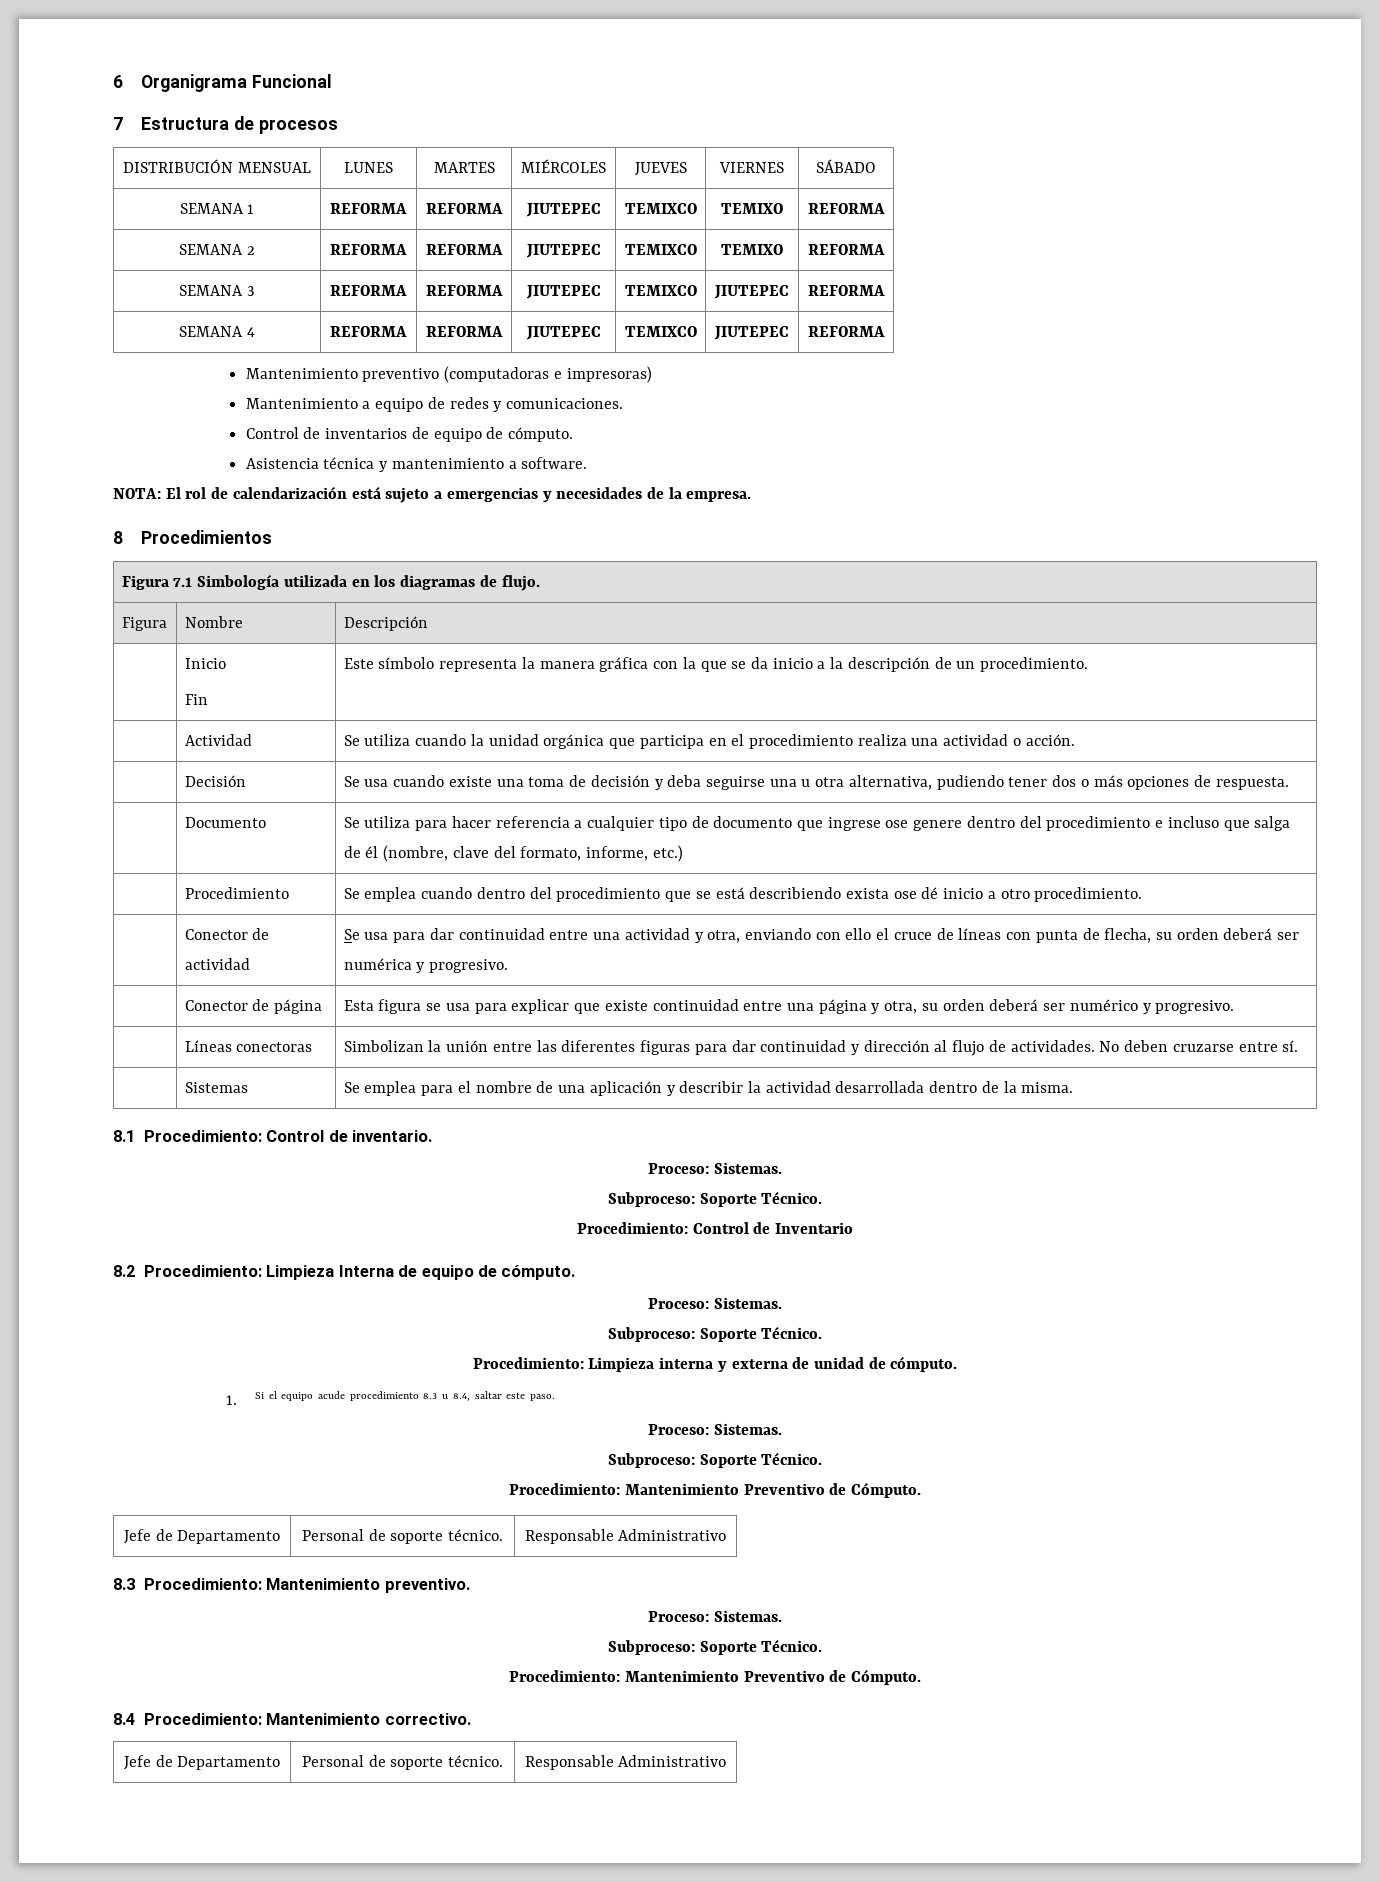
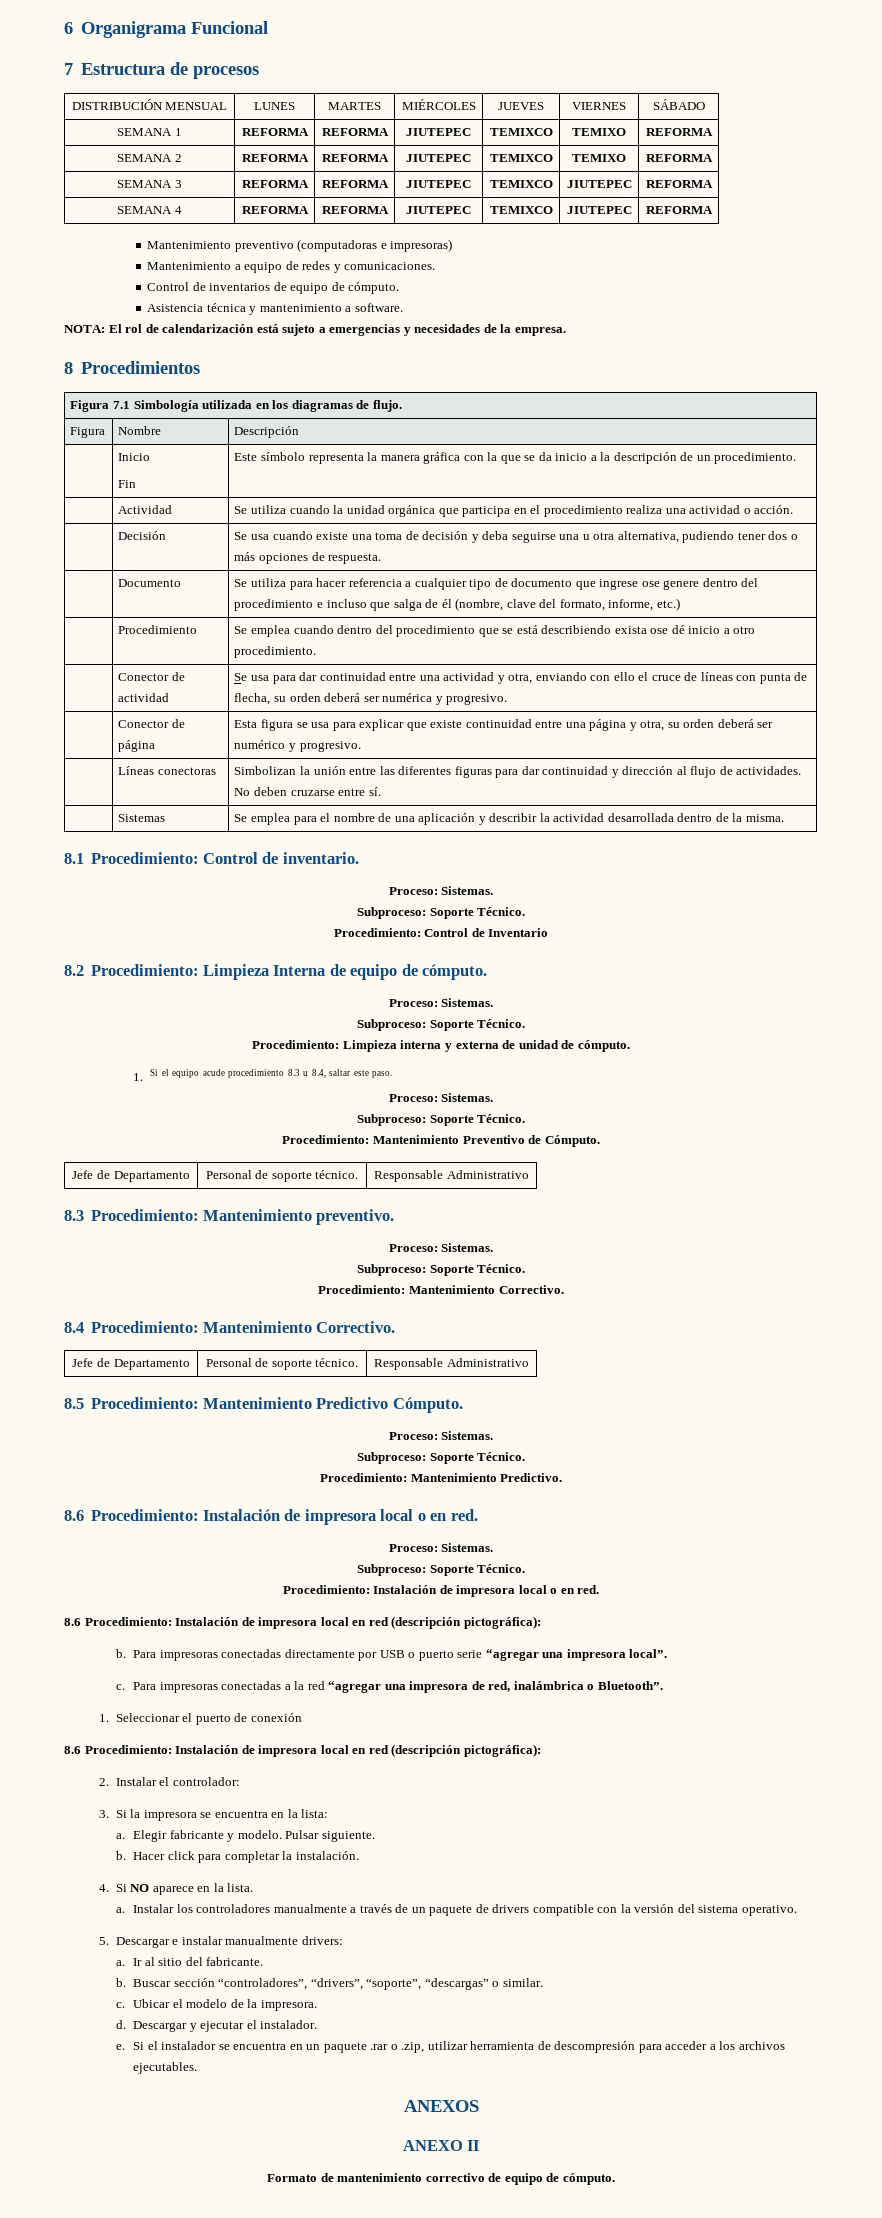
[743,1669,921,1685] Preventivo de Cómputo. -> [498,1285,564,1294] Correctivo.
[384,1713,471,1725] [123,1755,281,1770] [301,1755,504,1770] [524,1755,727,1770] correctivo. // Jefe de Departamento | Personal de soporte técnico. | Responsable Administrativo -> [316,1321,396,1333] [72,1358,190,1370] [205,1358,359,1370] [374,1358,529,1370] [64,1397,463,1413] [388,1431,494,1440] [356,1452,526,1464] [319,1473,563,1482] [64,1509,478,1525] [388,1543,494,1552] [356,1564,526,1576] [282,1585,600,1597] [64,1616,541,1629] [115,1649,668,1661] [115,1681,663,1693] [98,1713,302,1725] [64,1744,541,1757] [98,1777,240,1786] [98,1809,329,1821] [115,1830,375,1842] [115,1851,359,1863] [98,1883,254,1895] [115,1904,797,1916] [98,1936,343,1948] [115,1957,264,1966] [115,1978,543,1990] [115,1999,317,2011] [115,2020,318,2032] [115,2041,785,2053] [133,2062,198,2074] [403,2100,479,2112] [402,2140,480,2151] [267,2173,615,2185] Correctivo. // Jefe de Departamento | Personal de soporte técnico. | Responsable Administrativo // 8.5 Procedimiento: Mantenimiento Predictivo Cómputo. // Proceso: Sistemas. // Subproceso: Soporte Técnico. // Procedimiento: Mantenimiento Predictivo. // 8.6 Procedimiento: Instalación de impresora local o en red. // Proceso: Sistemas. // Subproceso: Soporte Técnico. // Procedimiento: Instalación de impresora local o en red. // 8.6 Procedimiento: Instalación de impresora local en red (descripción pictográfica): // b. Para impresoras conectadas directamente por USB o puerto serie “agregar una impresora local”. // c. Para impresoras conectadas a la red “agregar una impresora de red, inalámbrica o Bluetooth”. // 1. Seleccionar el puerto de conexión // 8.6 Procedimiento: Instalación de impresora local en red (descripción pictográfica): // 2. Instalar el controlador: // 3. Si la impresora se encuentra en la lista: // a. Elegir fabricante y modelo. Pulsar siguiente. // b. Hacer click para completar la instalación. // 4. Si NO aparece en la lista. // a. Instalar los controladores manualmente a través de un paquete de drivers compatible con la versión del sistema operativo. // 5. Descargar e instalar manualmente drivers: // a. Ir al sitio del fabricante. // b. Buscar sección “controladores”, “drivers”, “soporte”, “descargas” o similar. // c. Ubicar el modelo de la impresora. // d. Descargar y ejecutar el instalador. // e. Si el instalador se encuentra en un paquete .rar o .zip, utilizar herramienta de descompresión para acceder a los archivos ejecutables. // ANEXOS // ANEXO II // Formato de mantenimiento correctivo de equipo de cómputo.

